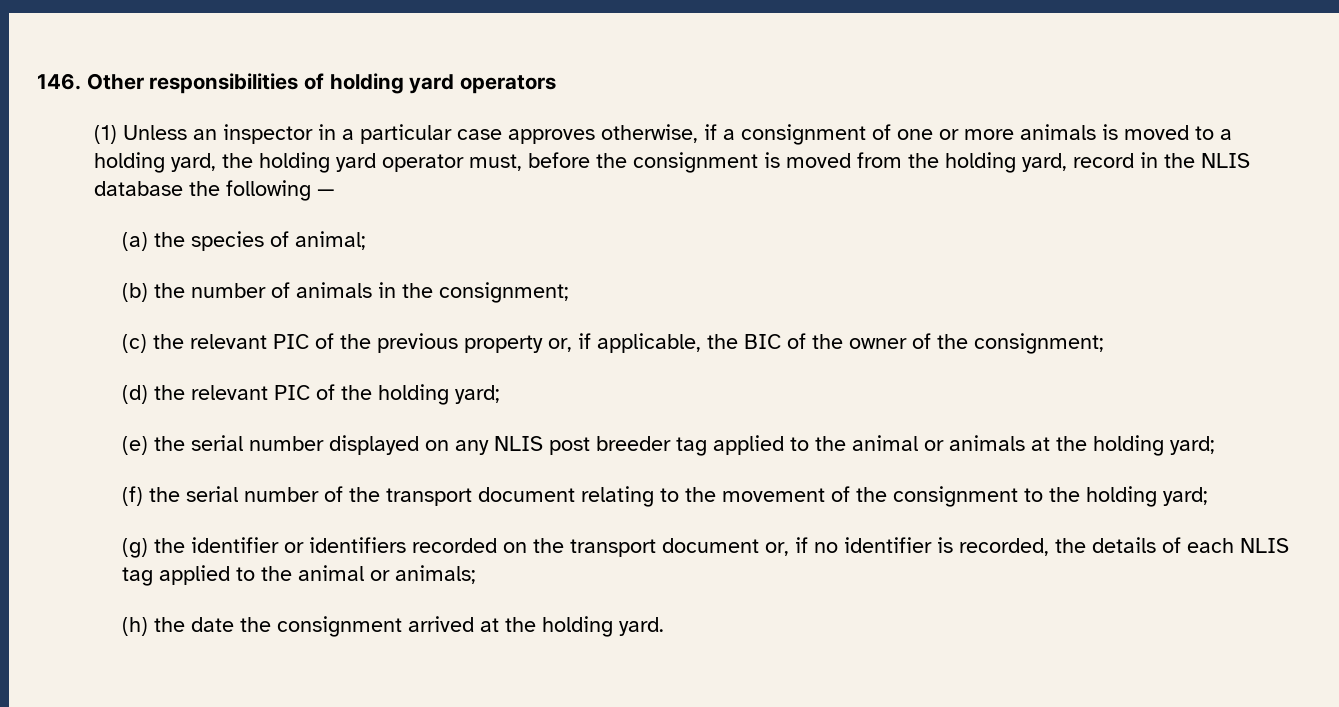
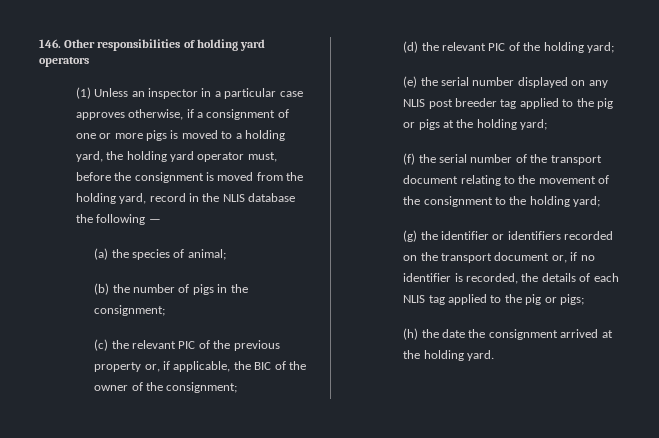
[1019,124,1096,140] animals -> [146,130,168,141] pigs
[295,282,372,298] animals -> [192,284,214,295] pigs
[851,435,1025,451] animal or animals -> [596,98,613,109] [403,119,440,130] pig or pigs
[297,565,476,584] animal or animals; -> [525,294,584,305] pig or pigs;

